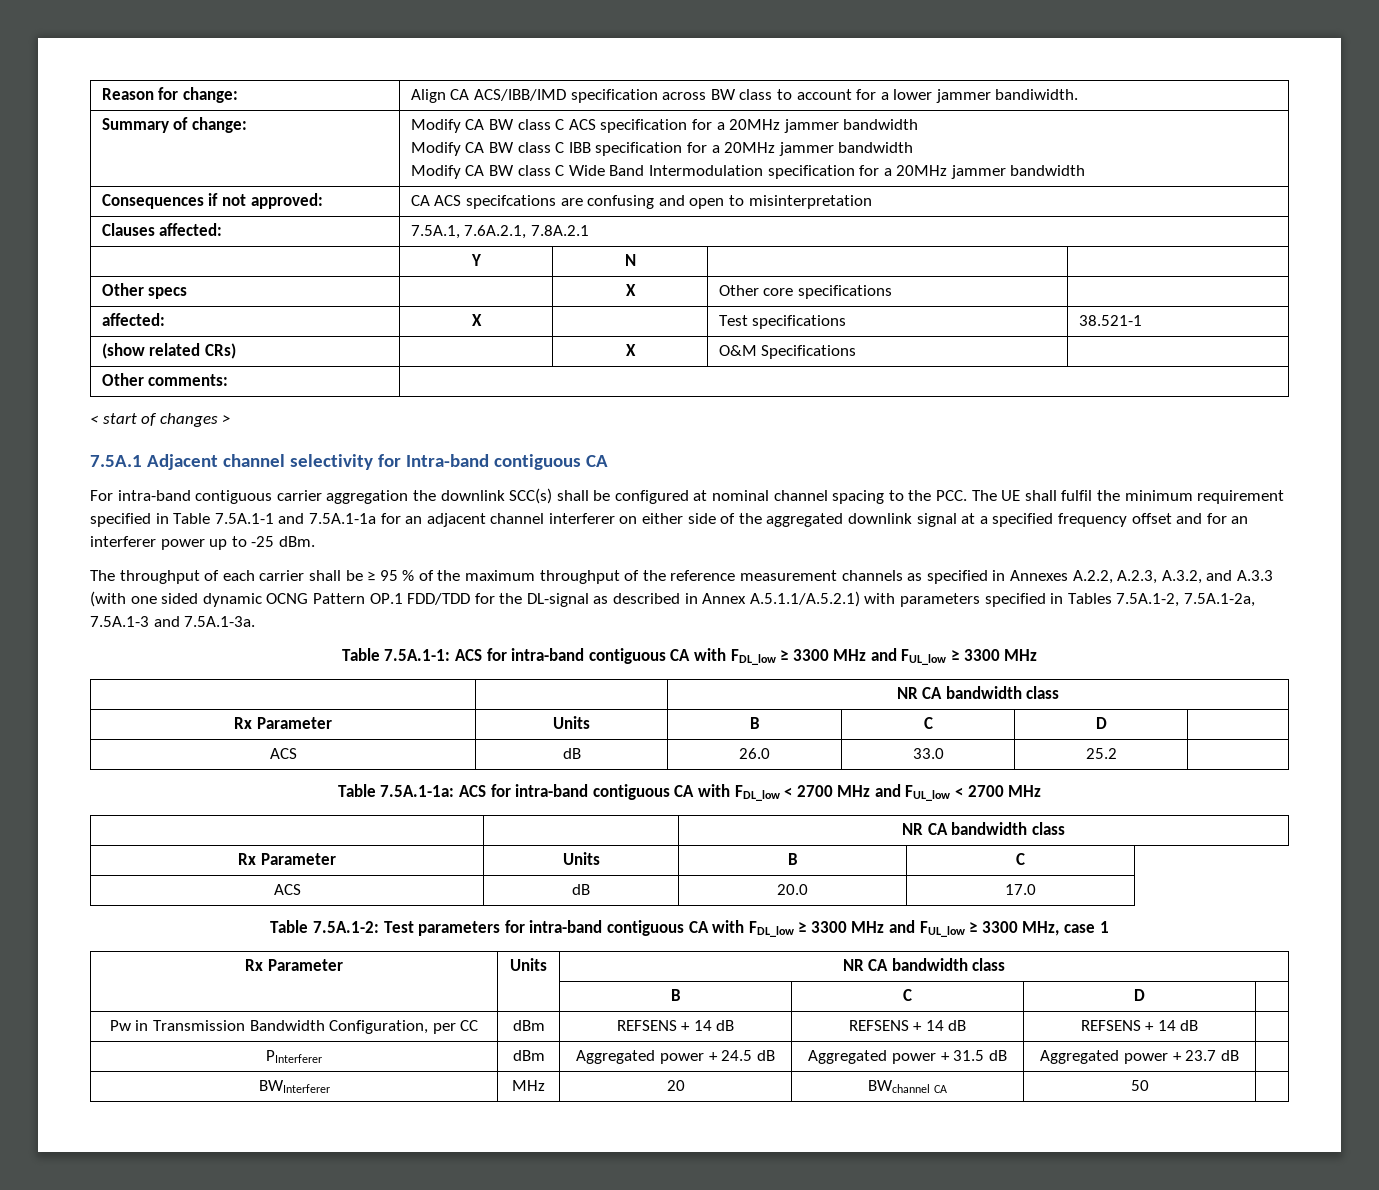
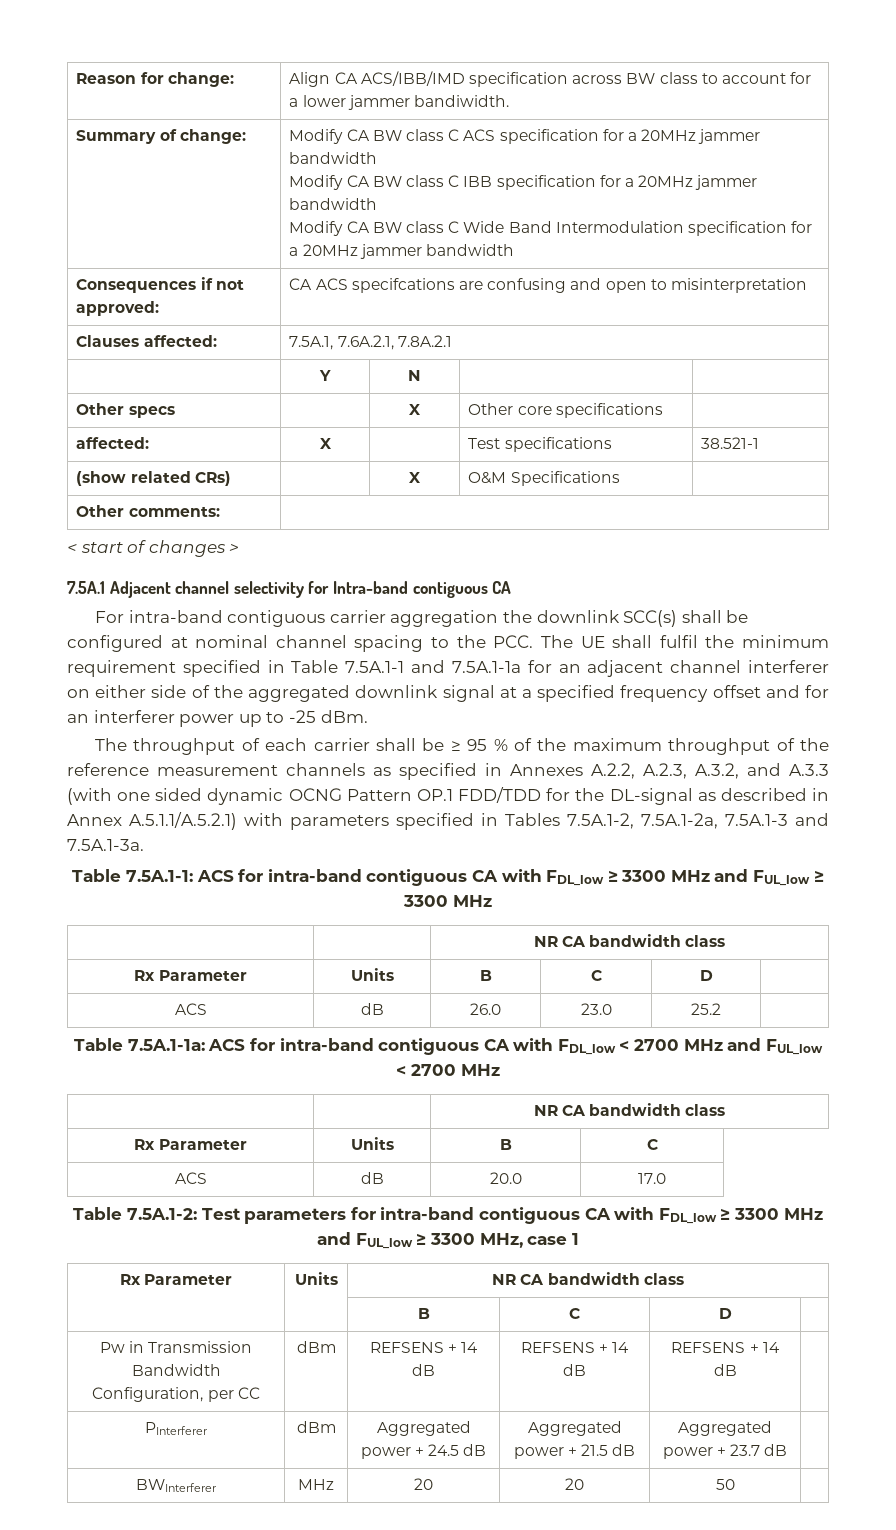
[912,748,944,759] 33.0 -> [580,1003,612,1015] 23.0
[953,1050,985,1061] 31.5 -> [581,1444,609,1456] 21.5
[867,1080,948,1093] BWchannel CA -> [565,1478,584,1490] 20

